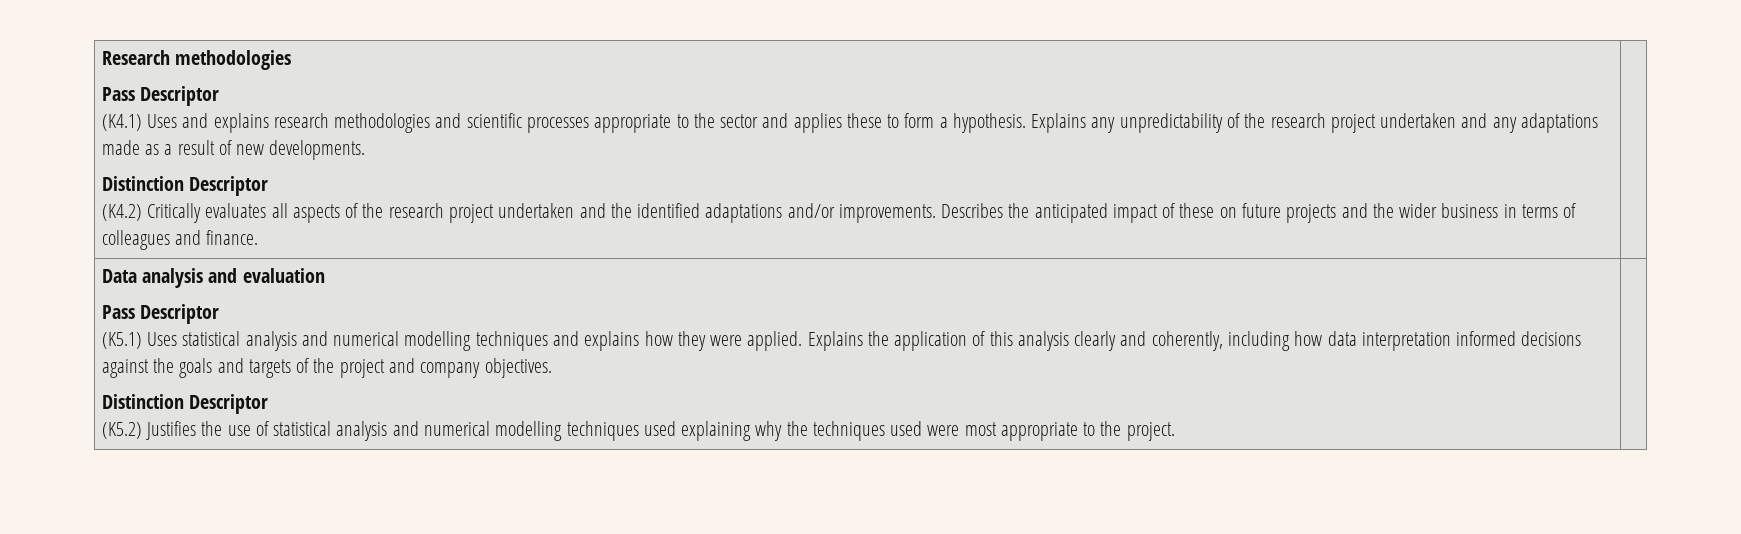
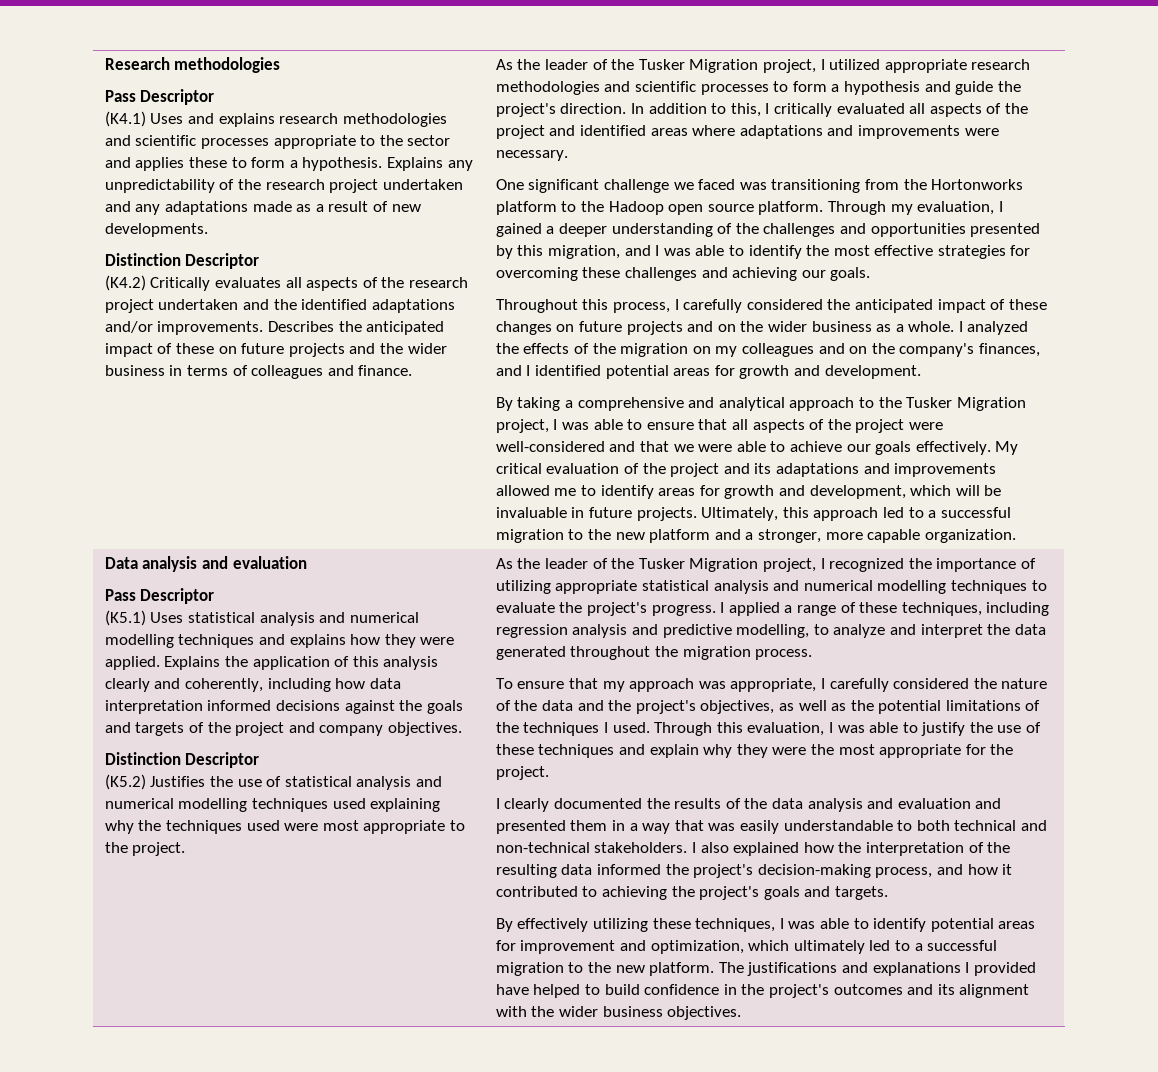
(259, 237) none -> [495,59,1031,73] [495,81,1021,95] [495,103,1028,117] [495,125,999,139] [495,150,568,161] [495,179,1024,193] [495,201,1003,215] [495,223,1041,237] [495,245,1031,259] [495,267,871,281] [495,299,1047,313] [495,321,1029,335] [495,343,1040,357] [495,365,921,379] [495,397,1026,411] [495,419,943,433] [495,441,1019,455] [495,463,997,477] [495,485,1002,499] [495,507,1011,521] [495,529,1016,543] As the leader of the Tusker Migration project, I utilized appropriate research methodologies and scientific processes to form a hypothesis and guide the project's direction. In addition to this, I critically evaluated all aspects of the project and identified areas where adaptations and improvements were necessary. // One significant challenge we faced was transitioning from the Hortonworks platform to the Hadoop open source platform. Through my evaluation, I gained a deeper understanding of the challenges and opportunities presented by this migration, and I was able to identify the most effective strategies for overcoming these challenges and achieving our goals. // Throughout this process, I carefully considered the anticipated impact of these changes on future projects and on the wider business as a whole. I analyzed the effects of the migration on my colleagues and on the company's finances, and I identified potential areas for growth and development. // By taking a comprehensive and analytical approach to the Tusker Migration project, I was able to ensure that all aspects of the project were well-considered and that we were able to achieve our goals effectively. My critical evaluation of the project and its adaptations and improvements allowed me to identify areas for growth and development, which will be invaluable in future projects. Ultimately, this approach led to a successful migration to the new platform and a stronger, more capable organization.
(1175, 431) none -> [495,558,1036,572] [495,580,1047,594] [495,602,1050,616] [495,624,1046,638] [495,646,813,660] [495,678,1048,692] [495,700,1041,714] [495,722,1042,736] [495,744,1014,758] [495,766,549,780] [495,798,1002,812] [495,820,1047,834] [495,842,1011,856] [495,864,1013,878] [495,886,888,900] [495,918,1036,932] [495,940,998,954] [495,962,1036,976] [495,984,1030,998] [495,1006,742,1020] As the leader of the Tusker Migration project, I recognized the importance of utilizing appropriate statistical analysis and numerical modelling techniques to evaluate the project's progress. I applied a range of these techniques, including regression analysis and predictive modelling, to analyze and interpret the data generated throughout the migration process. // To ensure that my approach was appropriate, I carefully considered the nature of the data and the project's objectives, as well as the potential limitations of the techniques I used. Through this evaluation, I was able to justify the use of these techniques and explain why they were the most appropriate for the project. // I clearly documented the results of the data analysis and evaluation and presented them in a way that was easily understandable to both technical and non-technical stakeholders. I also explained how the interpretation of the resulting data informed the project's decision-making process, and how it contributed to achieving the project's goals and targets. // By effectively utilizing these techniques, I was able to identify potential areas for improvement and optimization, which ultimately led to a successful migration to the new platform. The justifications and explanations I provided have helped to build confidence in the project's outcomes and its alignment with the wider business objectives.

